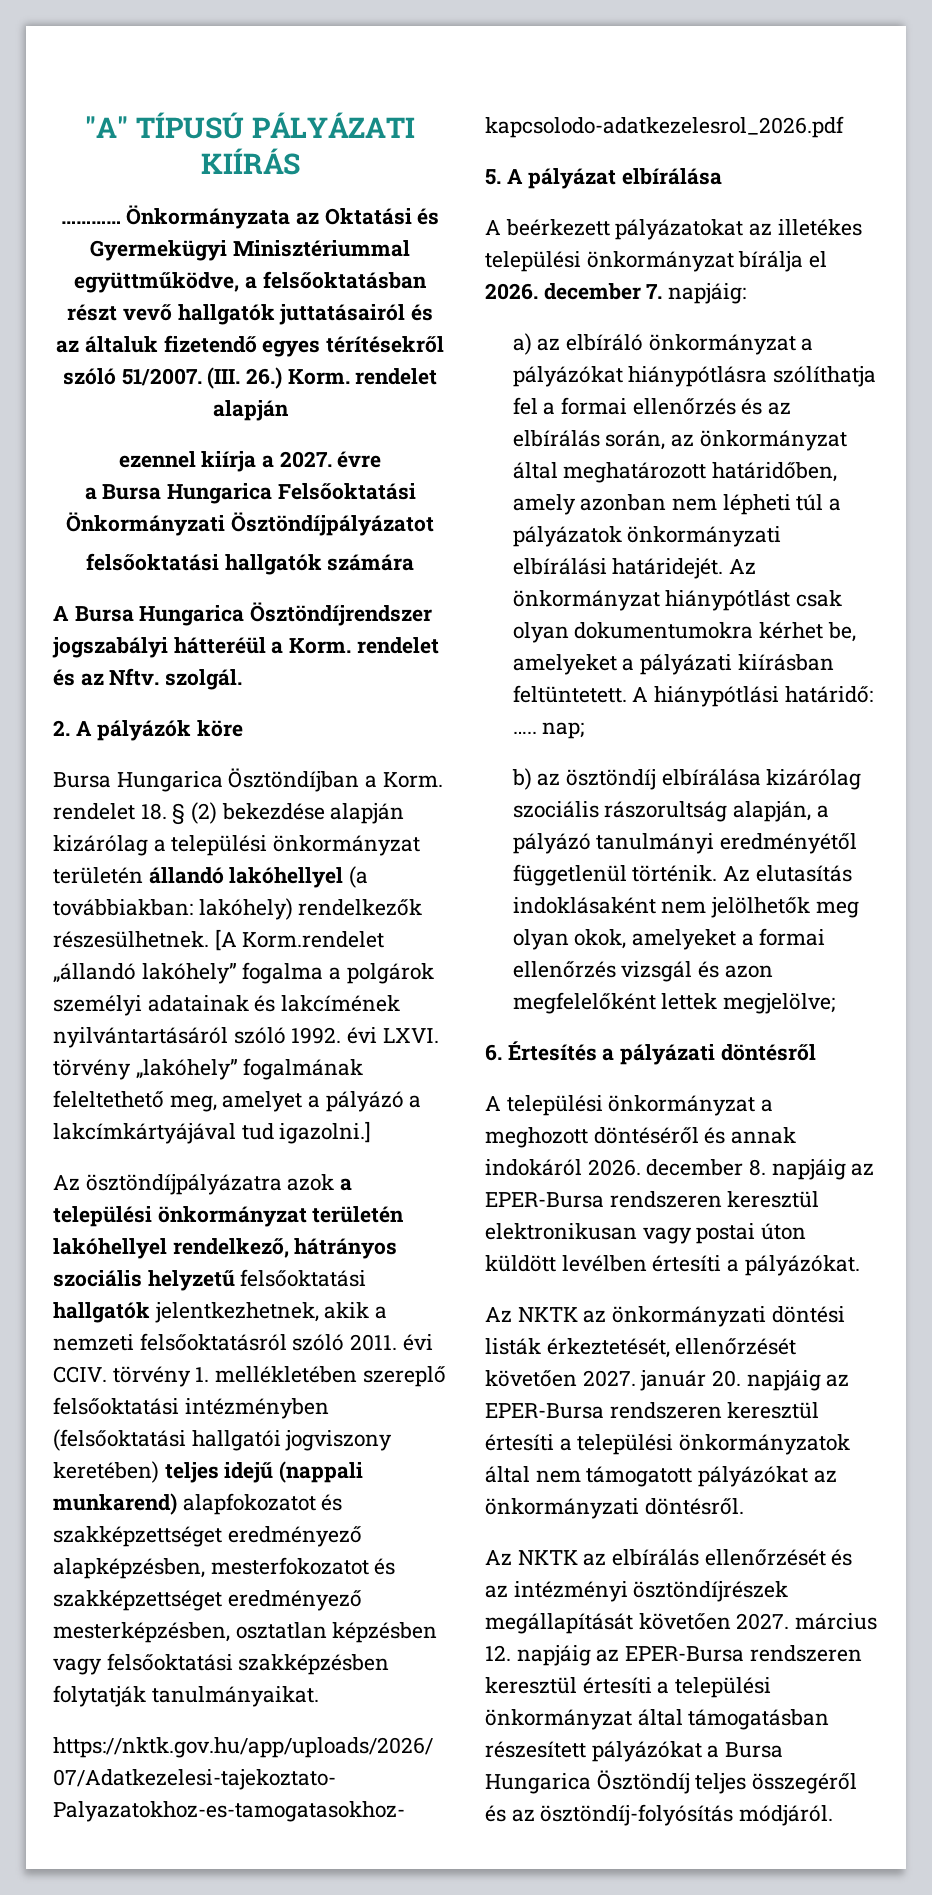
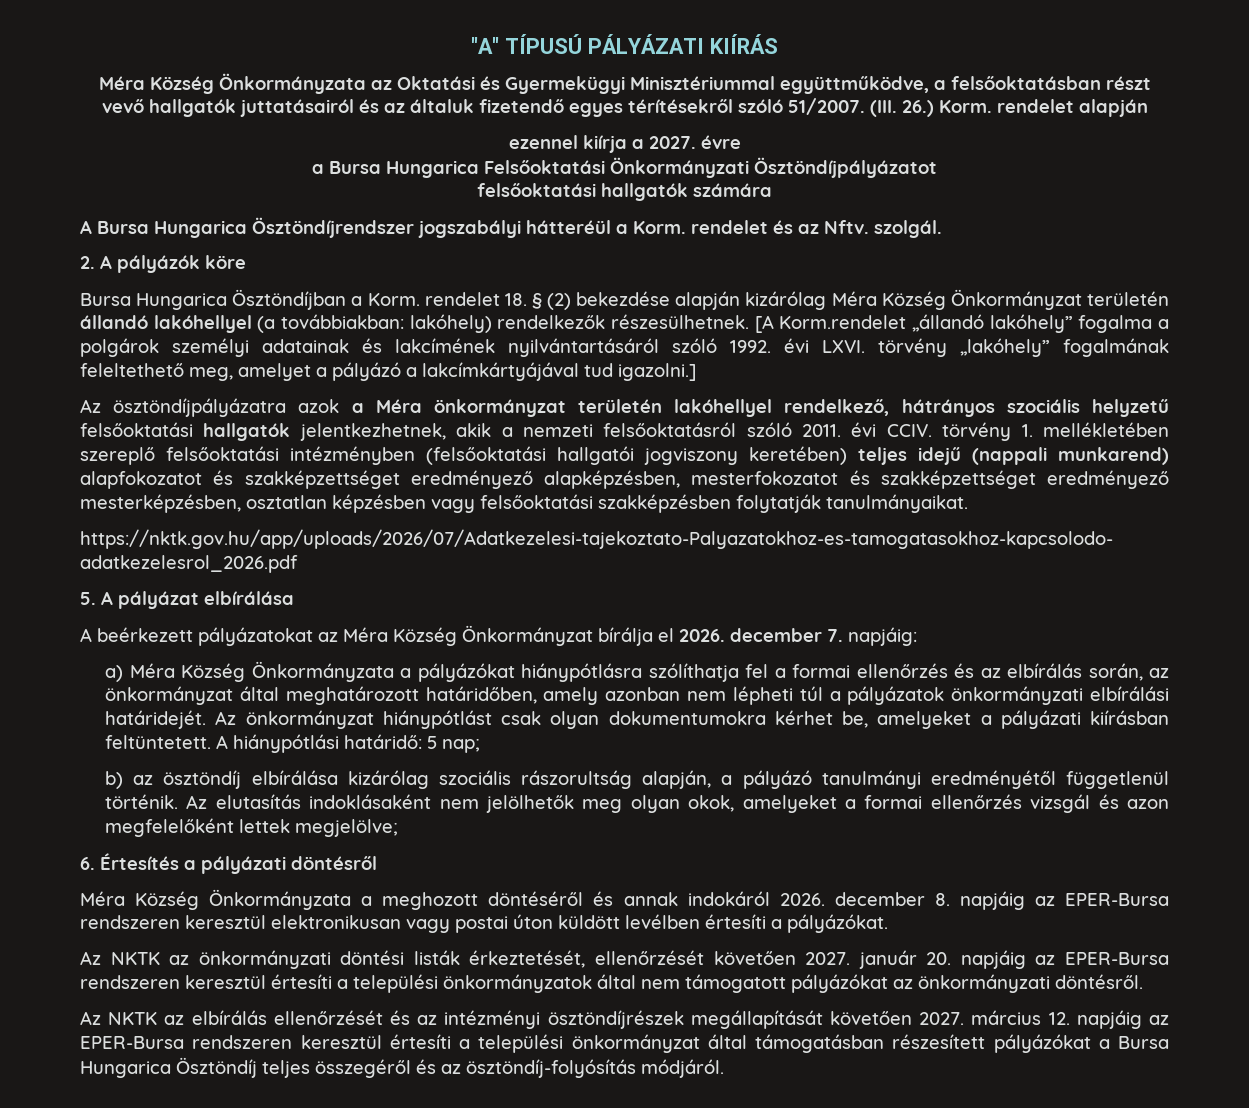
[60,221,121,224] ………… -> [98,76,214,94] Méra Község
[153,835,421,856] a települési önkormányzat -> [831,289,1082,310] Méra Község Önkormányzat
[53,1206,152,1227] települési -> [375,399,422,413] Méra
[777,219,862,236] [485,251,734,272] illetékes települési önkormányzat -> [343,625,593,646] Méra Község Önkormányzat
[537,334,796,355] az elbíráló önkormányzat -> [129,661,394,682] Méra Község Önkormányzata
[512,731,537,734] ….. -> [427,736,438,749] 5
[485,1095,756,1116] A települési önkormányzat -> [80,889,352,910] Méra Község Önkormányzata

